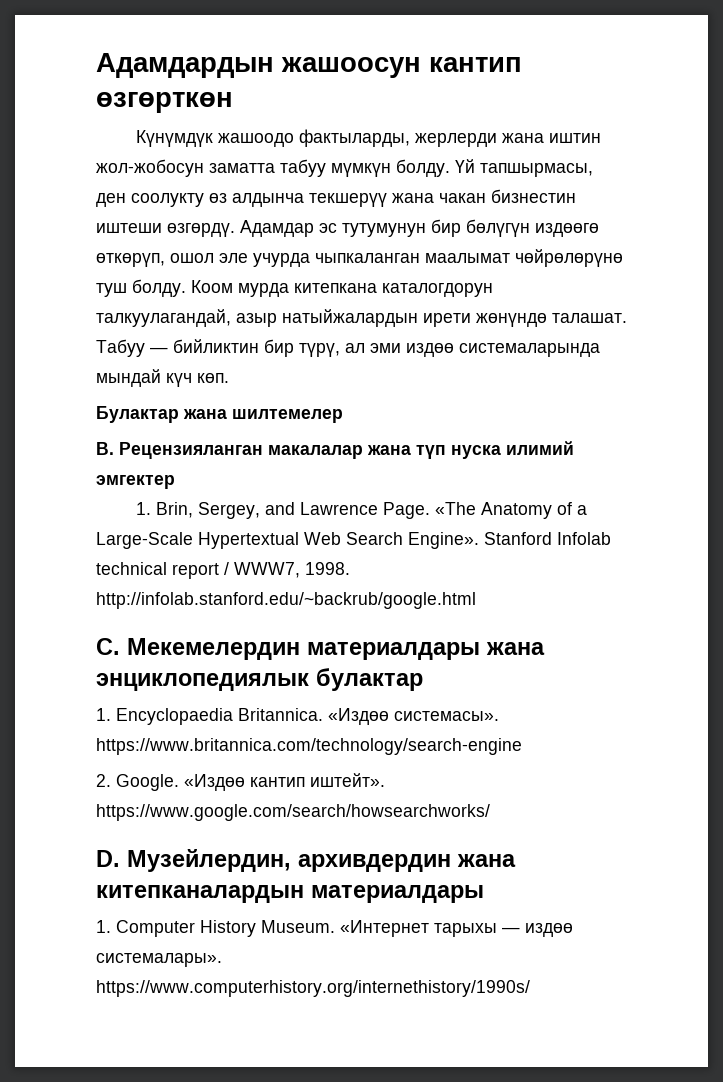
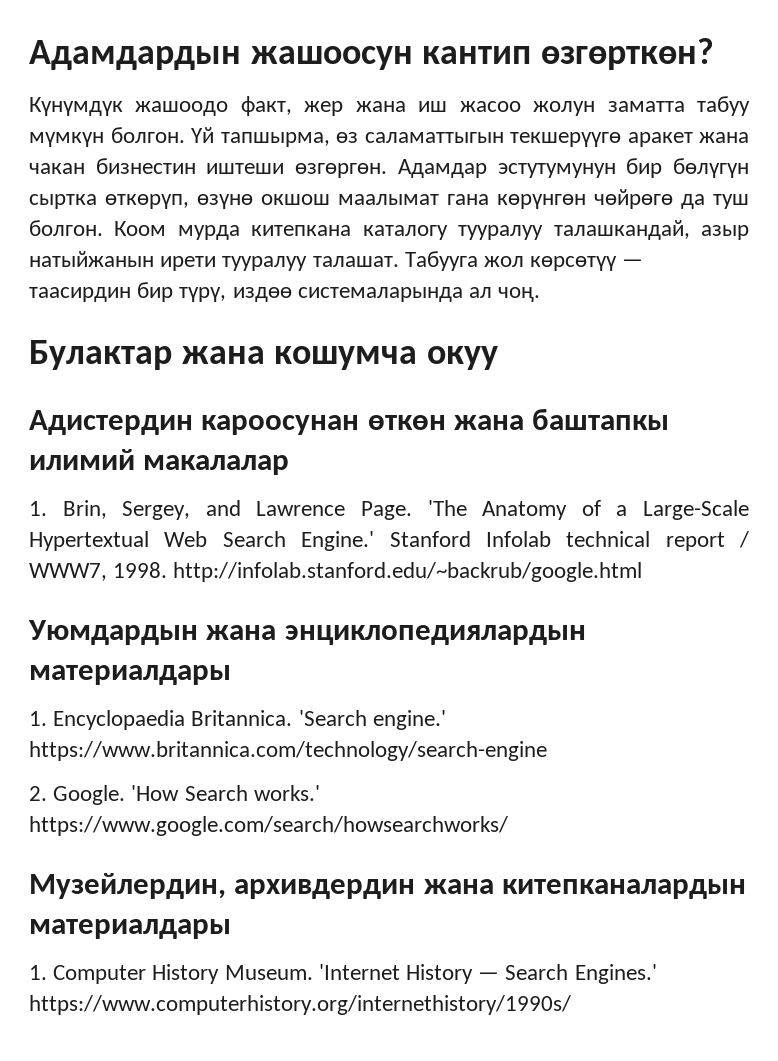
[96,92,233,113] өзгөрткөн -> [541,38,715,70] өзгөрткөн?
[298,129,601,147] [96,159,593,177] [96,189,576,207] [96,219,599,237] [96,249,623,267] [96,279,493,297] [96,309,627,327] [96,339,600,357] [96,369,229,387] [96,406,343,423] [96,441,574,459] [96,475,175,489] фактыларды, жерлерди жана иштин жол-жобосун заматта табуу мүмкүн болду. Үй тапшырмасы, ден соолукту өз алдынча текшерүү жана чакан бизнестин иштеши өзгөрдү. Адамдар эс тутумунун бир бөлүгүн издөөгө өткөрүп, ошол эле учурда чыпкаланган маалымат чөйрөлөрүнө туш болду. Коом мурда китепкана каталогдорун талкуулагандай, азыр натыйжалардын ирети жөнүндө талашат. Табуу — бийликтин бир түрү, ал эми издөө системаларында мындай күч көп. // Булактар жана шилтемелер // B. Рецензияланган макалалар жана түп нуска илимий эмгектер -> [240,96,751,116] [29,127,749,147] [29,158,749,178] [29,189,749,209] [29,220,749,240] [29,251,644,271] [29,282,541,302] [29,340,499,370] [29,408,670,435] [29,449,290,475] факт, жер жана иш жасоо жолун заматта табуу мүмкүн болгон. Үй тапшырма, өз саламаттыгын текшерүүгө аракет жана чакан бизнестин иштеши өзгөргөн. Адамдар эстутумунун бир бөлүгүн сыртка өткөрүп, өзүнө окшош маалымат гана көрүнгөн чөйрөгө да туш болгон. Коом мурда китепкана каталогу тууралуу талашкандай, азыр натыйжанын ирети тууралуу талашат. Табууга жол көрсөтүү — таасирдин бир түрү, издөө системаларында ал чоң. // Булактар жана кошумча окуу // Адистердин кароосунан өткөн жана баштапкы илимий макалалар
[434,502,476,515] «The -> [427,500,467,516] 'The
[408,532,479,549] Engine». -> [301,531,375,551] Engine.'
[96,638,545,660] [96,668,423,691] C. Мекемелердин материалдары жана энциклопедиялык булактар -> [28,620,586,645] [29,665,231,685] Уюмдардын жана энциклопедиялардын материалдары
[328,708,499,725] «Издөө системасы». -> [298,710,446,730] 'Search engine.'
[184,773,385,791] «Издөө кантип иштейт». -> [131,785,320,801] 'How Search works.'
[96,850,120,867] D. -> (508, 826) none
[340,920,573,937] [96,953,222,967] «Интернет тарыхы — издөө системалары». -> [318,964,657,984] 'Internet History — Search Engines.'

